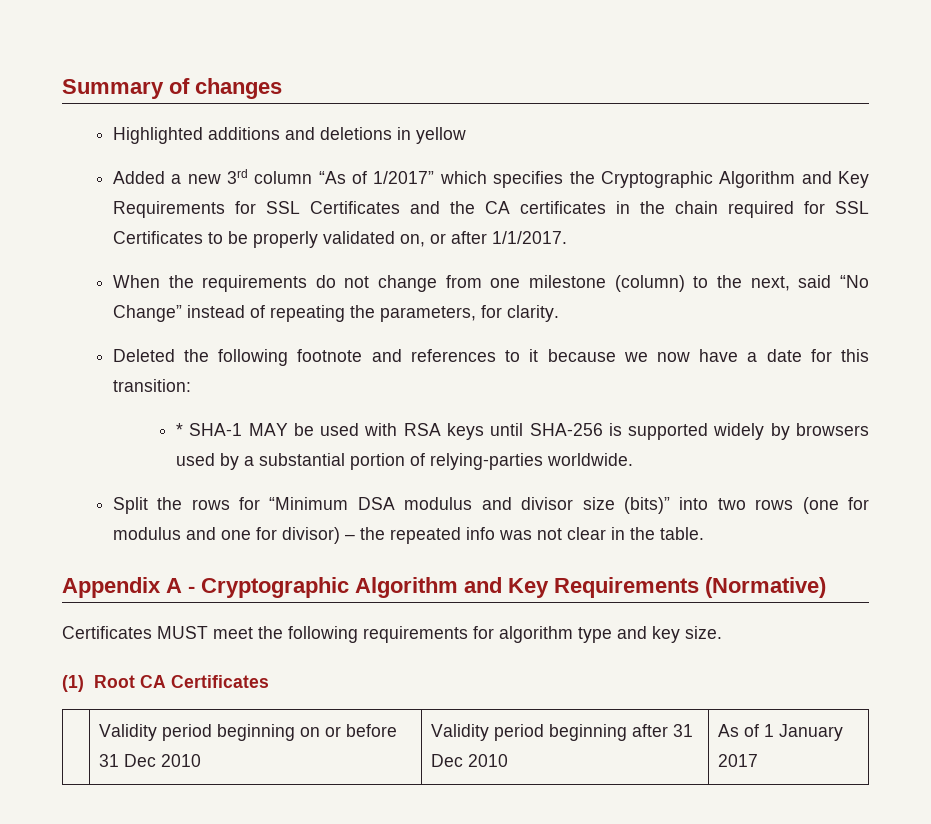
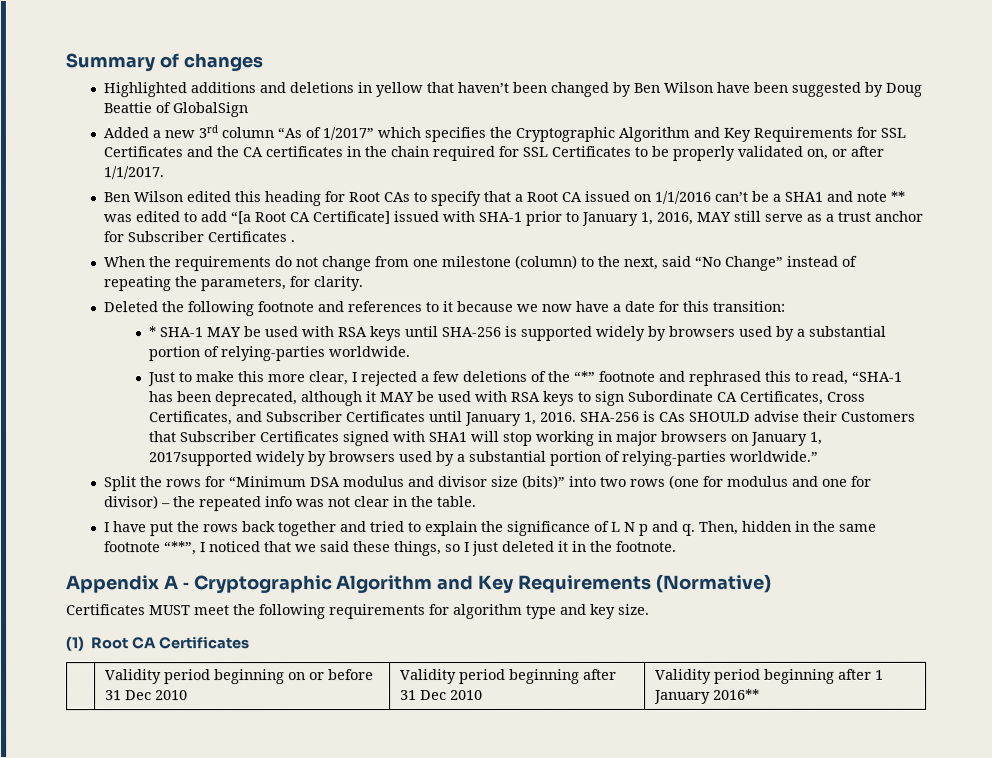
(466, 135) none -> [426,81,923,97] [103,102,249,118] that haven’t been changed by Ben Wilson have been suggested by Doug Beattie of GlobalSign
(567, 237) none -> [103,190,906,207] [103,210,924,226] [103,231,296,243] // Ben Wilson edited this heading for Root CAs to specify that a Root CA issued on 1/1/2016 can’t be a SHA1 and note ** was edited to add “[a Root CA Certificate] issued with SHA-1 prior to January 1, 2016, MAY still serve as a trust anchor for Subscriber Certificates .
(634, 459) none -> [147,370,904,387] [149,390,867,407] [149,410,917,427] [149,430,824,447] [149,450,820,467] // Just to make this more clear, I rejected a few deletions of the “*” footnote and rephrased this to read, “SHA-1 has been deprecated, although it MAY be used with RSA keys to sign Subordinate CA Certificates, Cross Certificates, and Subscriber Certificates until January 1, 2016. SHA-256 is CAs SHOULD advise their Customers that Subscriber Certificates signed with SHA1 will stop working in major browsers on January 1, 2017supported widely by browsers used by a substantial portion of relying-parties worldwide.”
(704, 533) none -> [104,520,878,537] [104,540,678,557] // I have put the rows back together and tried to explain the significance of L N p and q. Then, hidden in the same footnote “**”, I noticed that we said these things, so I just deleted it in the footnote.
[717,724,759,737] As of -> [654,668,872,684] Validity period beginning after
[717,754,758,767] 2017 -> [712,688,760,700] 2016**

